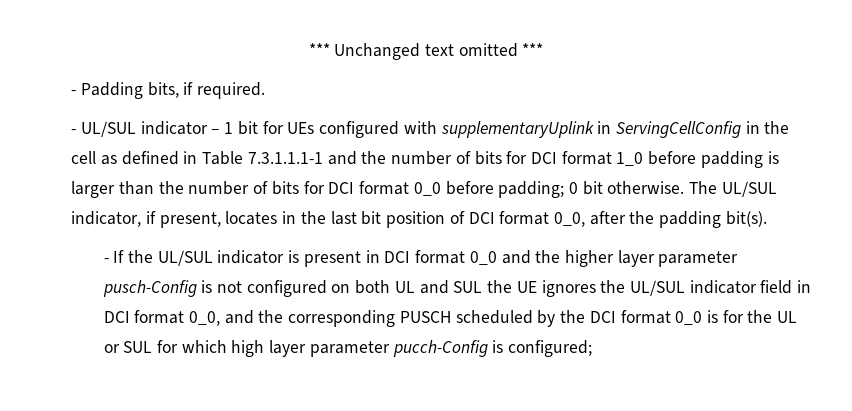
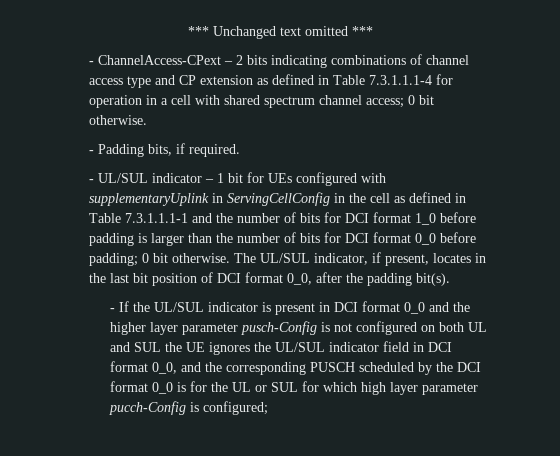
(544, 49) none -> [89,54,470,68] [89,74,454,88] [89,95,435,108] [89,115,148,125] // - ChannelAccess-CPext – 2 bits indicating combinations of channel access type and CP extension as defined in Table 7.3.1.1.1-4 for operation in a cell with shared spectrum channel access; 0 bit otherwise.

